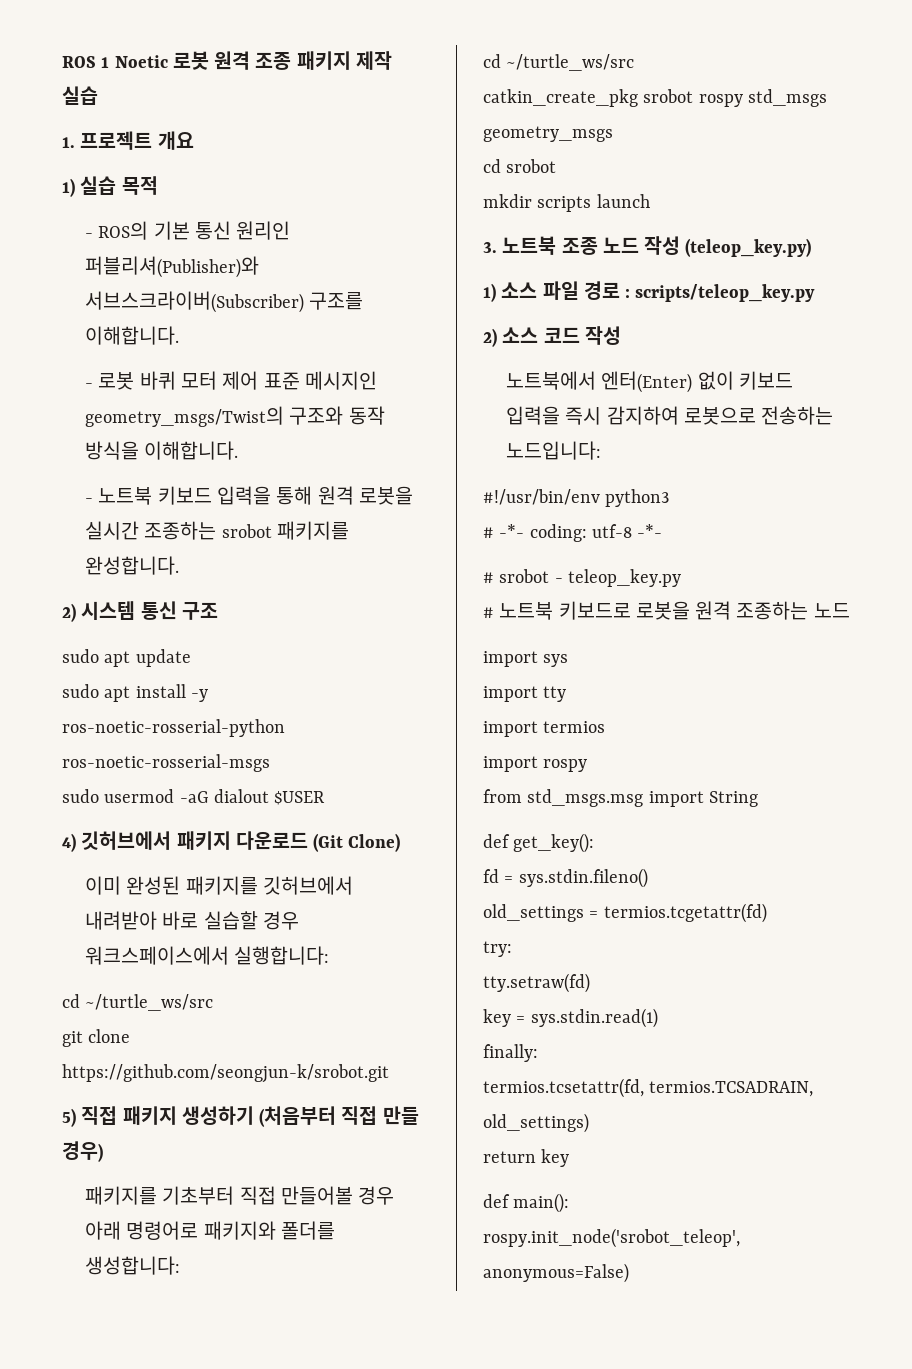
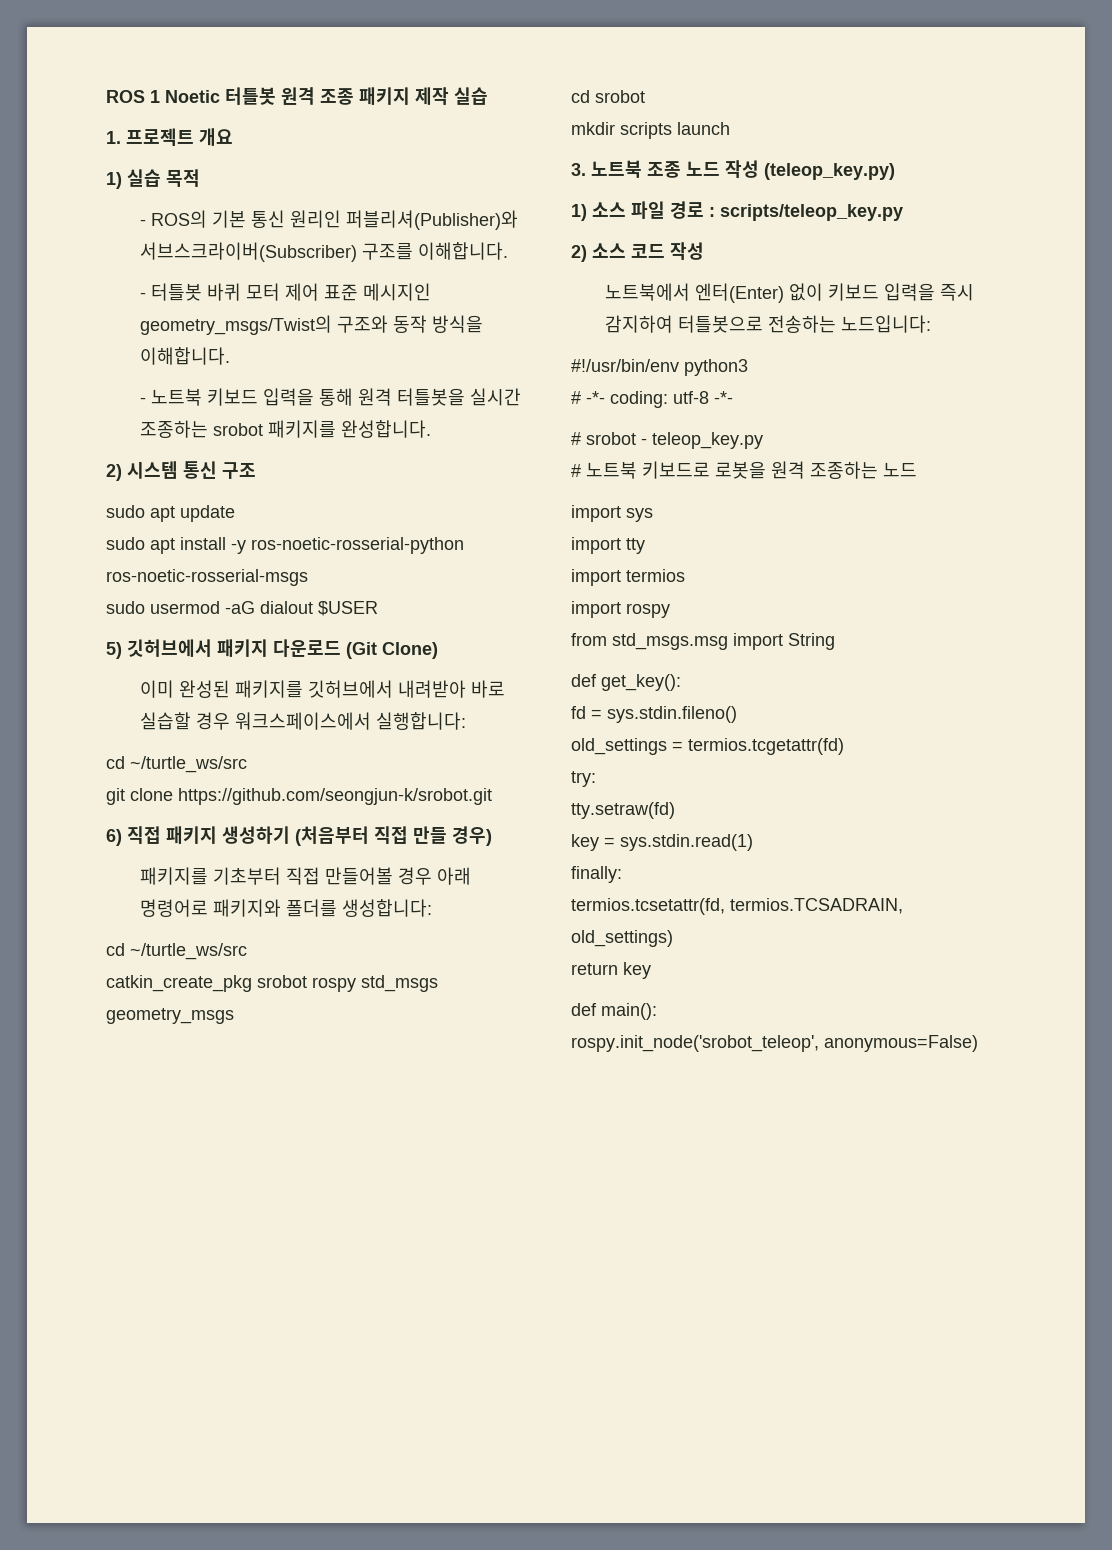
[172,51,209,70] 로봇 -> [225,87,276,105] 터틀봇
[98,372,135,390] 로봇 -> [151,283,203,301] 터틀봇
[358,486,413,505] 로봇을 -> [397,388,466,406] 터틀봇을
[62,833,76,852] 4) -> [106,642,122,659] 5)
[62,1108,76,1127] 5) -> [106,829,122,846] 6)
[684,407,757,425] 로봇으로 -> [678,315,764,333] 터틀봇으로

